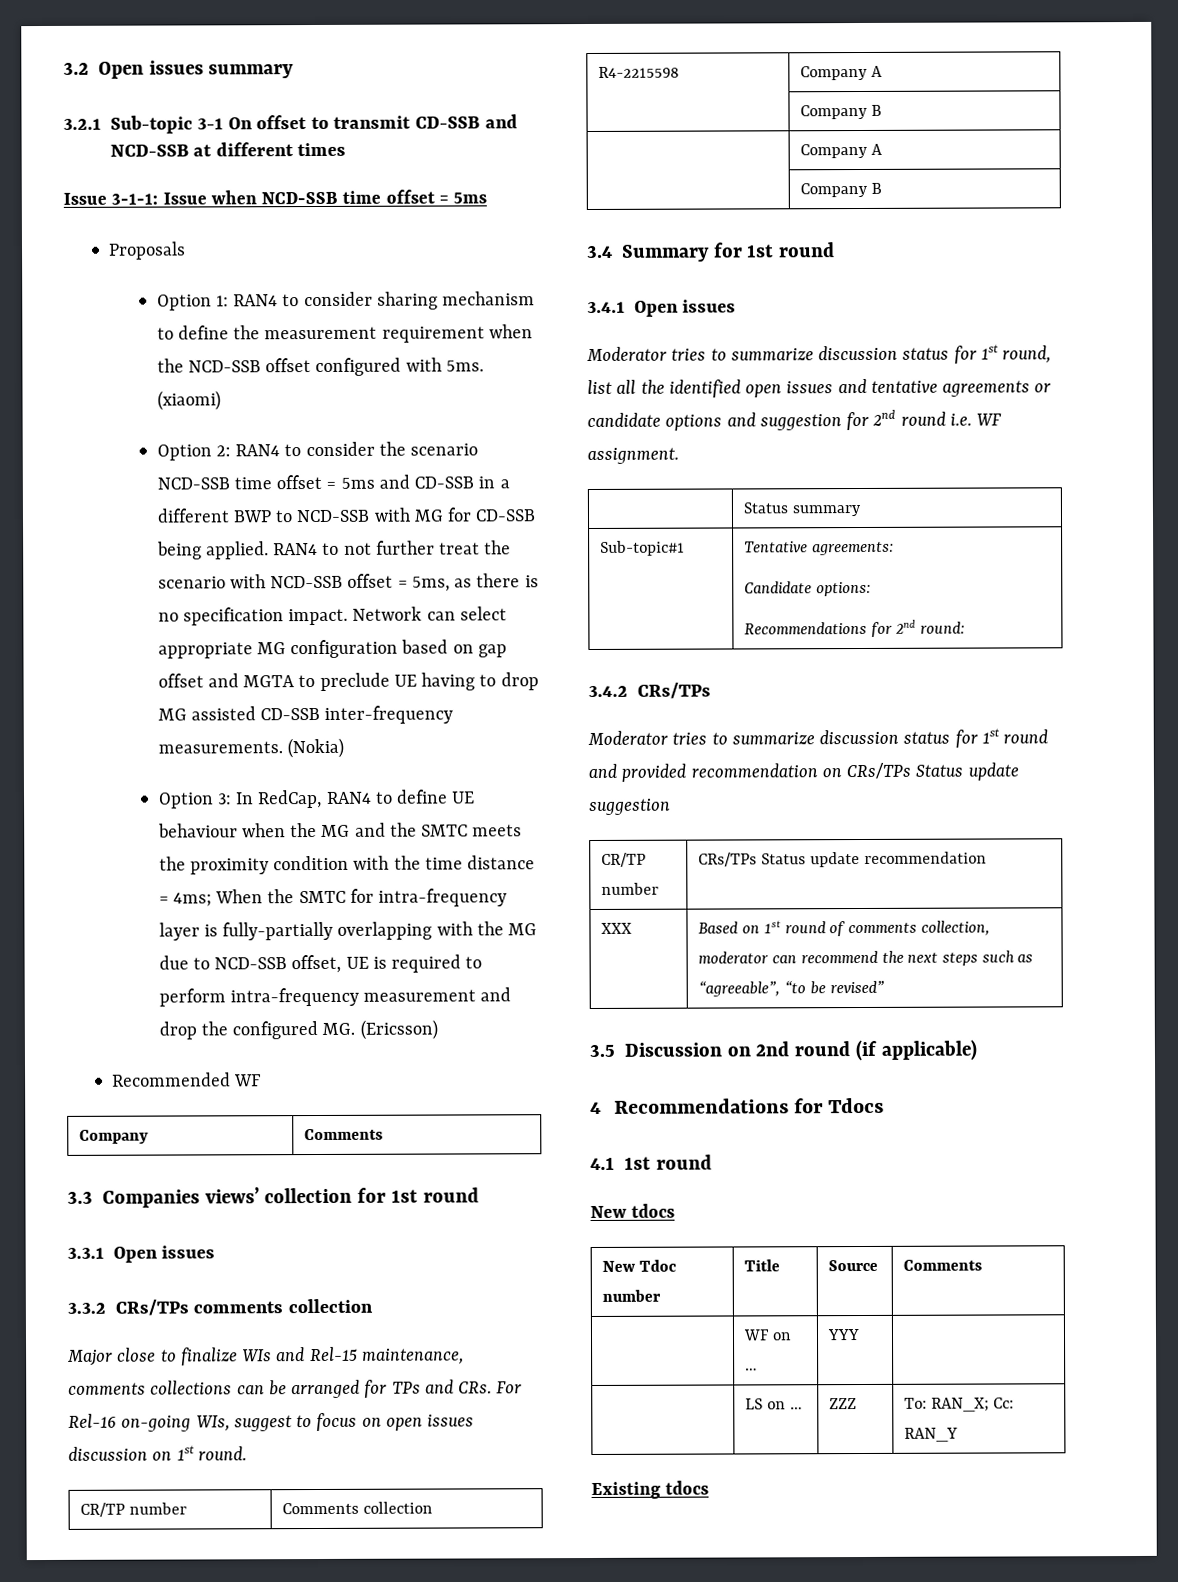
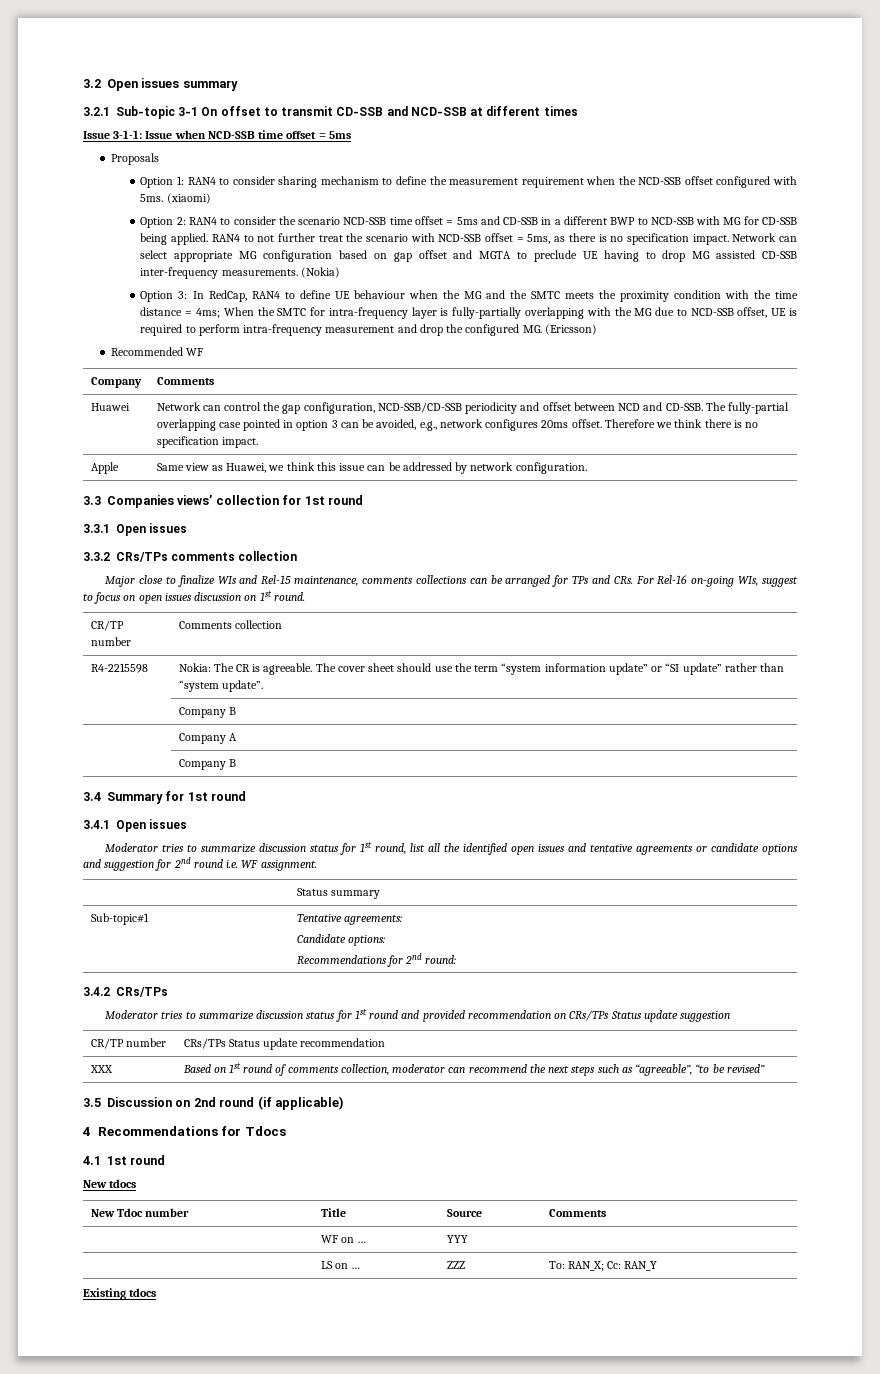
(384, 1134) none -> [90,403,130,411] [156,402,790,414] [156,419,759,431] [156,436,258,448] [90,462,119,474] [156,462,587,474] // Huawei | Network can control the gap configuration, NCD-SSB/CD-SSB periodicity and offset between NCD and CD-SSB. The fully-partial overlapping case pointed in option 3 can be avoided, e.g., network configures 20ms offset. Therefore we think there is no specification impact. // Apple | Same view as Huawei, we think this issue can be addressed by network configuration.
[800,65,884,81] Company A -> [178,663,785,675] [178,680,263,692] Nokia: The CR is agreeable. The cover sheet should use the term “system information update” or “SI update” rather than “system update”.

